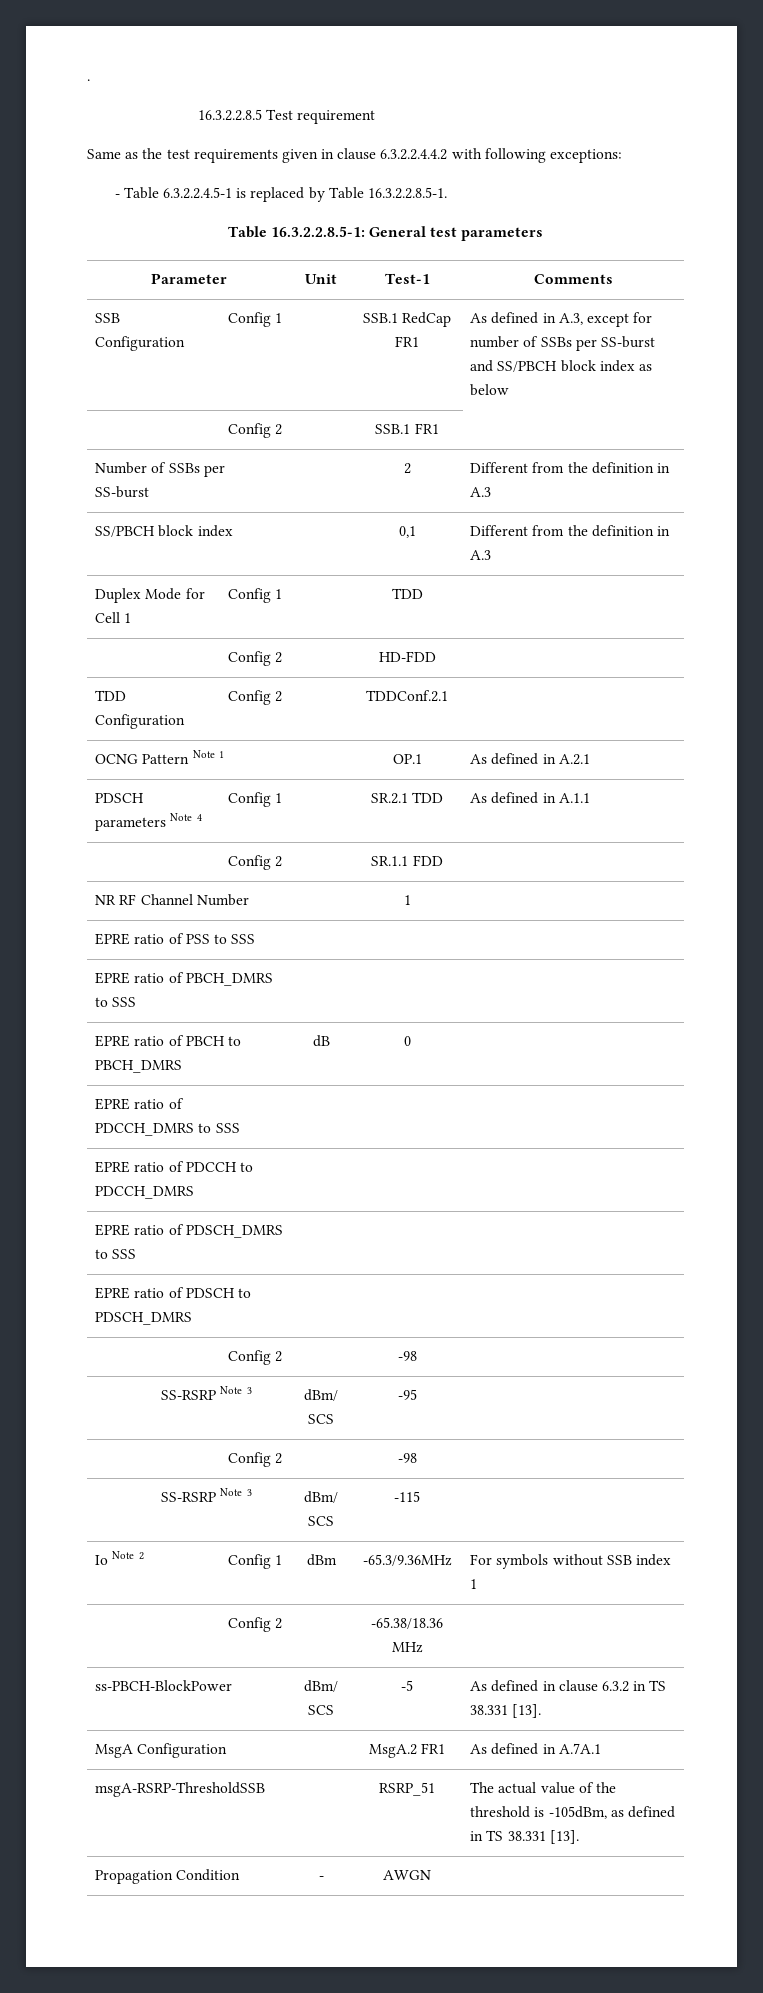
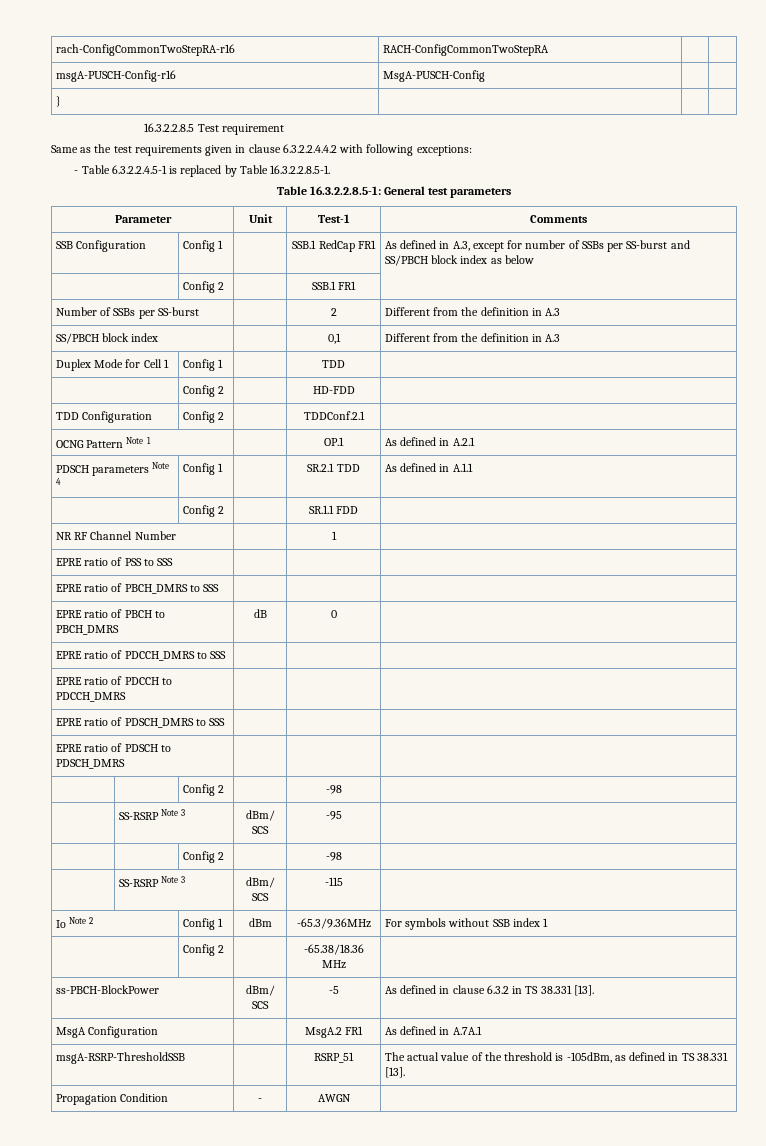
[87,79,90,81] . -> [55,44,235,56] [382,44,549,56] [55,70,176,82] [382,70,485,82] [55,96,61,107] rach-ConfigCommonTwoStepRA-r16 | RACH-ConfigCommonTwoStepRA | | // msgA-PUSCH-Config-r16 | MsgA-PUSCH-Config | | // } | | |

